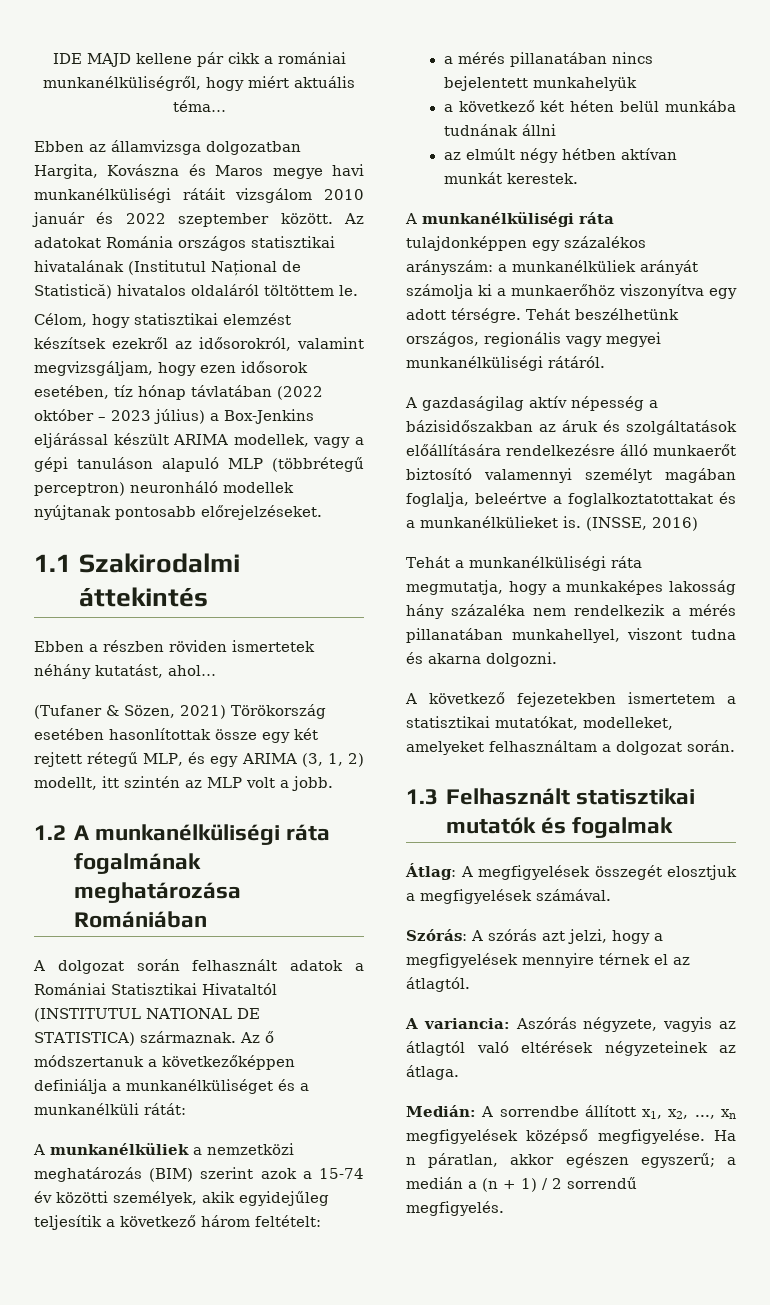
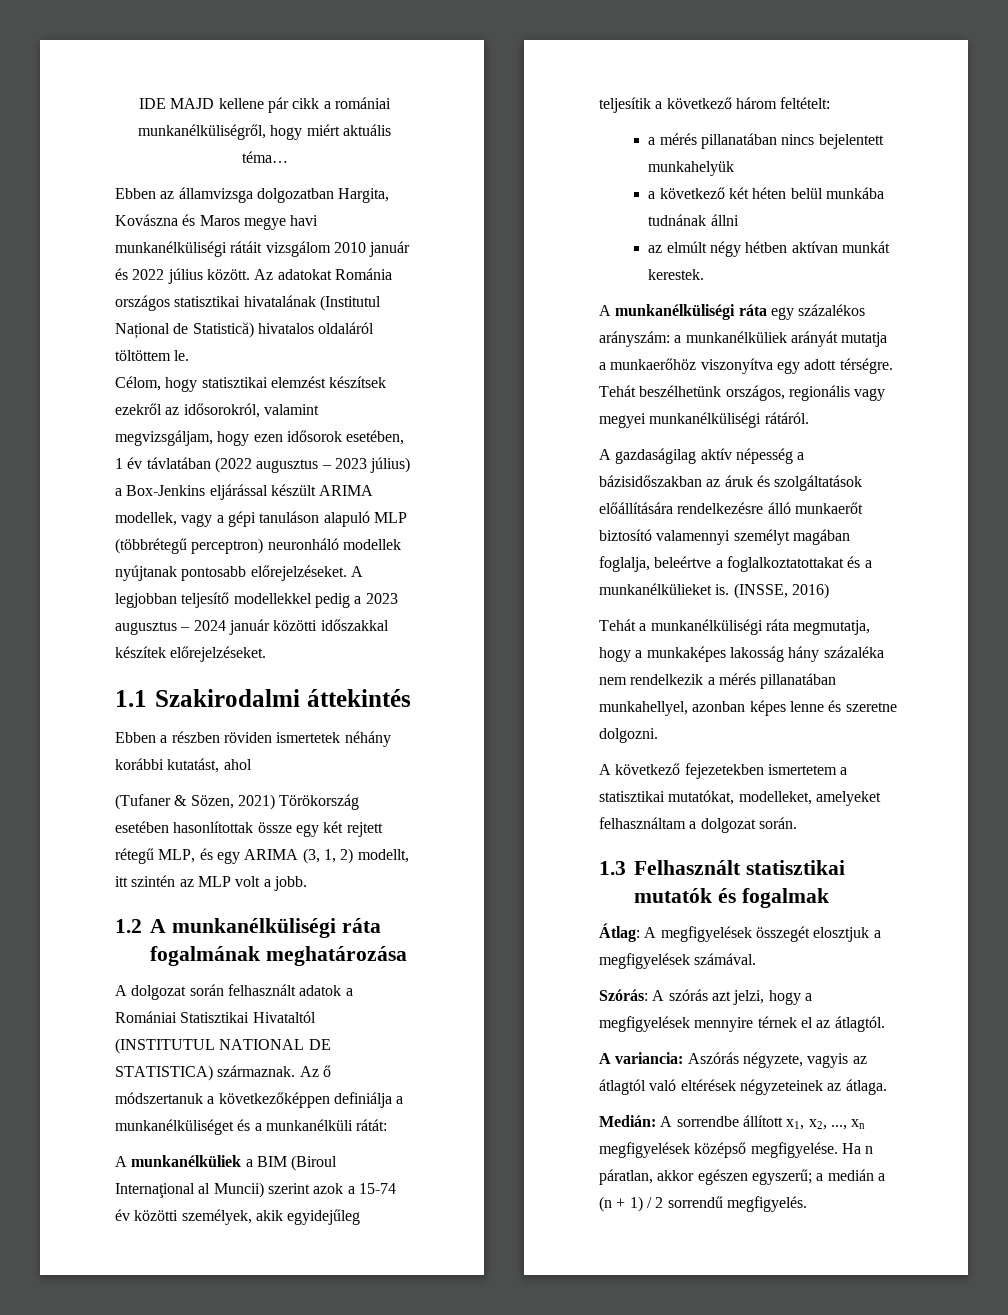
[178,213,270,227] szeptember -> [167,268,203,284] július
[114,385,186,400] tíz hónap -> [115,457,143,469] 1 év
[34,409,94,421] október -> [256,459,319,473] augusztus
(322, 512) none -> [350,566,363,577] [115,592,398,608] [115,619,389,635] [115,646,267,662] A legjobban teljesítő modellekkel pedig a 2023 augusztus – 2024 január közötti időszakkal készítek előrejelzéseket.
[95,664,216,678] kutatást, ahol… -> [115,758,252,773] korábbi kutatást, ahol
[73,911,207,928] Romániában -> (407, 956) none
[207,1143,294,1155] [34,1167,194,1182] nemzetközi meghatározás (BIM) -> [256,1155,338,1171] [115,1182,264,1198] BIM (Biroul Internaţional al Muncii)
[406,236,527,251] tulajdonképpen -> (767, 310) none
[406,284,492,299] számolja ki -> [841,332,888,347] mutatja
[627,628,736,640] [406,652,481,664] viszont tudna és akarna -> [692,700,897,716] azonban képes lenne és szeretne

